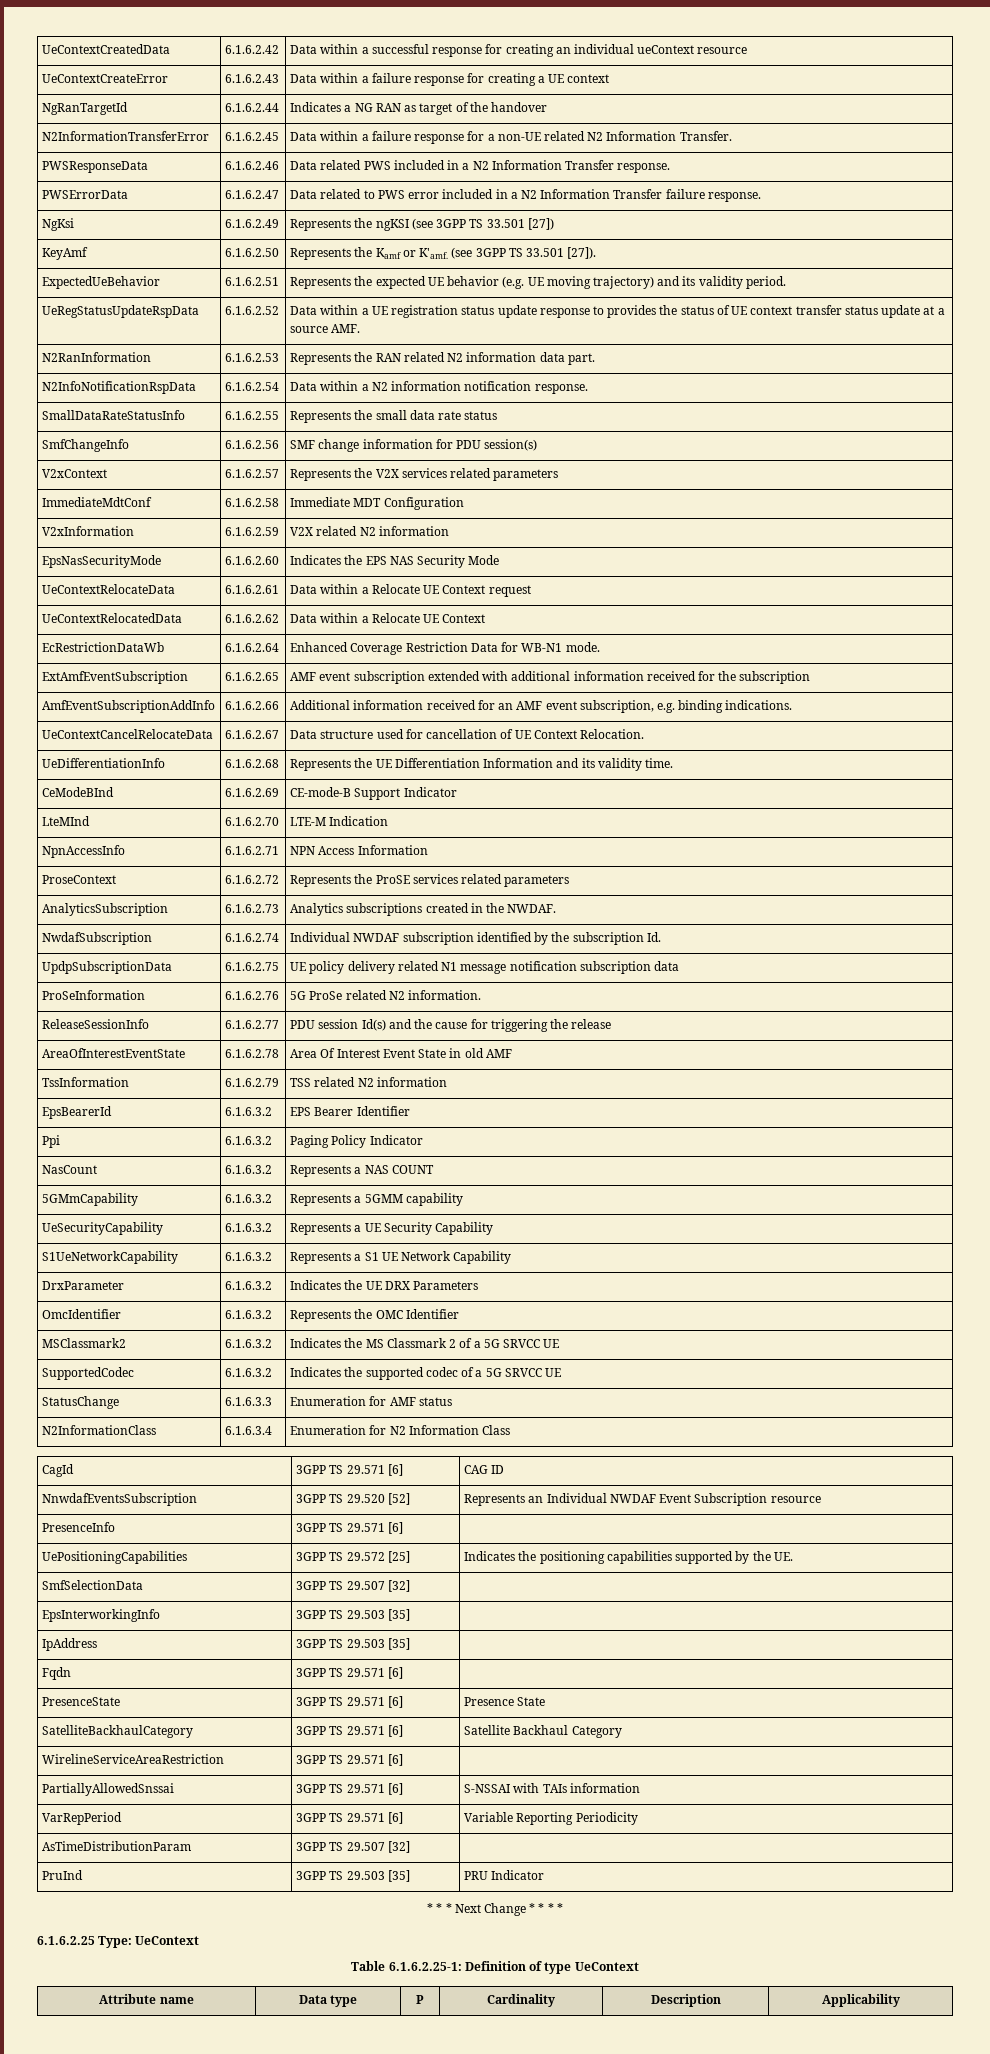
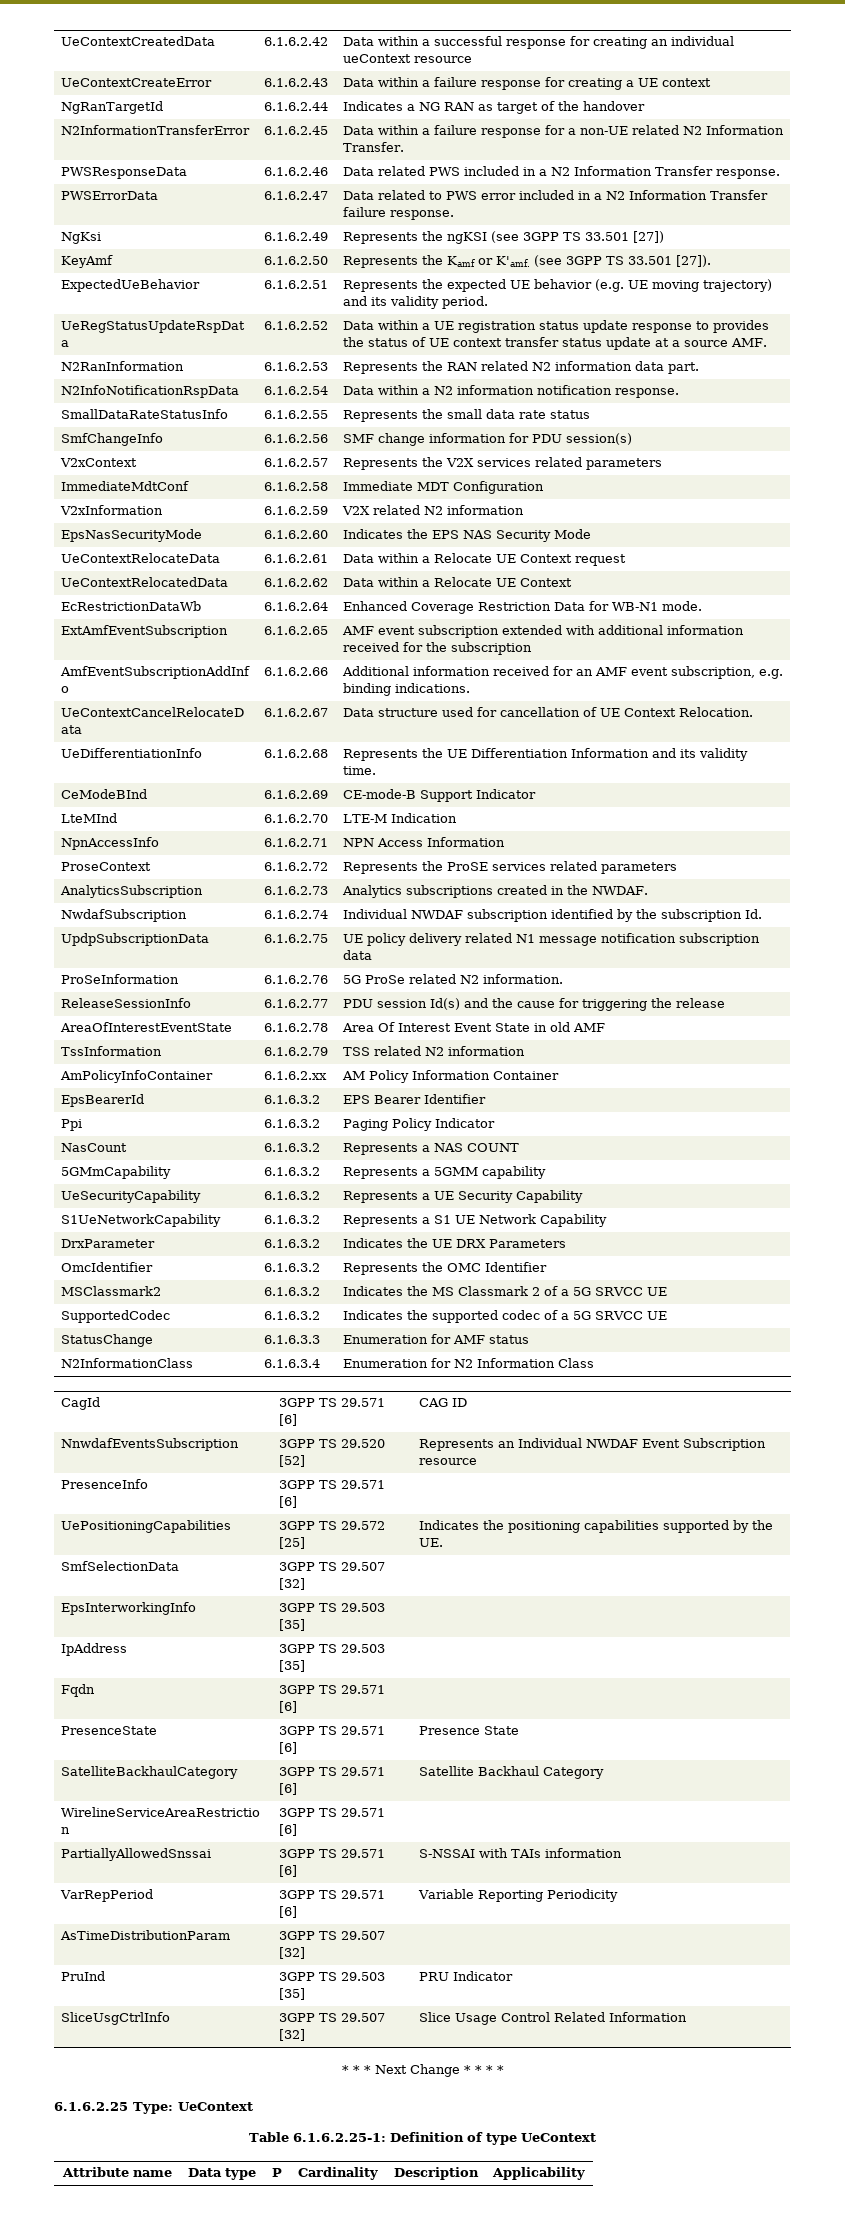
(447, 1082) none -> [60,1070,214,1083] [264,1071,328,1080] [342,1070,560,1083] // AmPolicyInfoContainer | 6.1.6.2.xx | AM Policy Information Container
(545, 1875) none -> [61,2012,171,2025] [279,2013,386,2022] [279,2029,306,2041] [419,2012,688,2025] // SliceUsgCtrlInfo | 3GPP TS 29.507 [32] | Slice Usage Control Related Information

